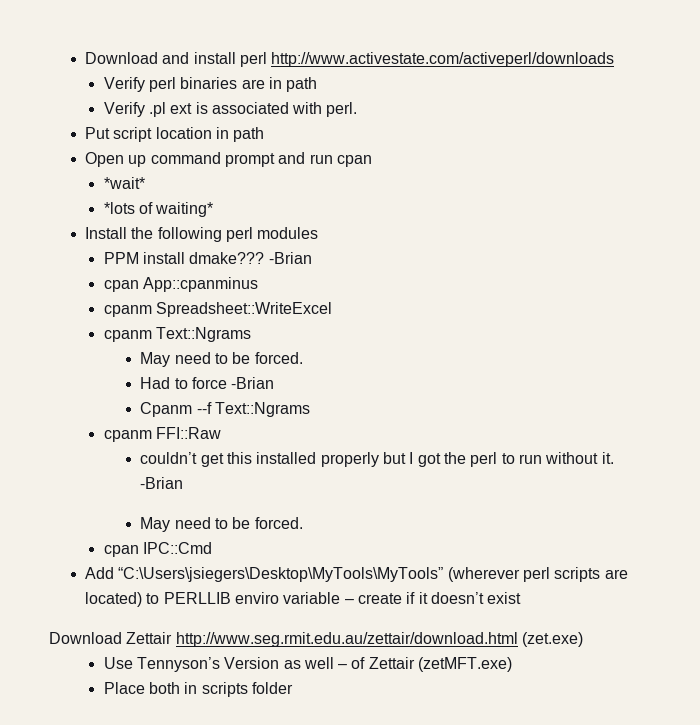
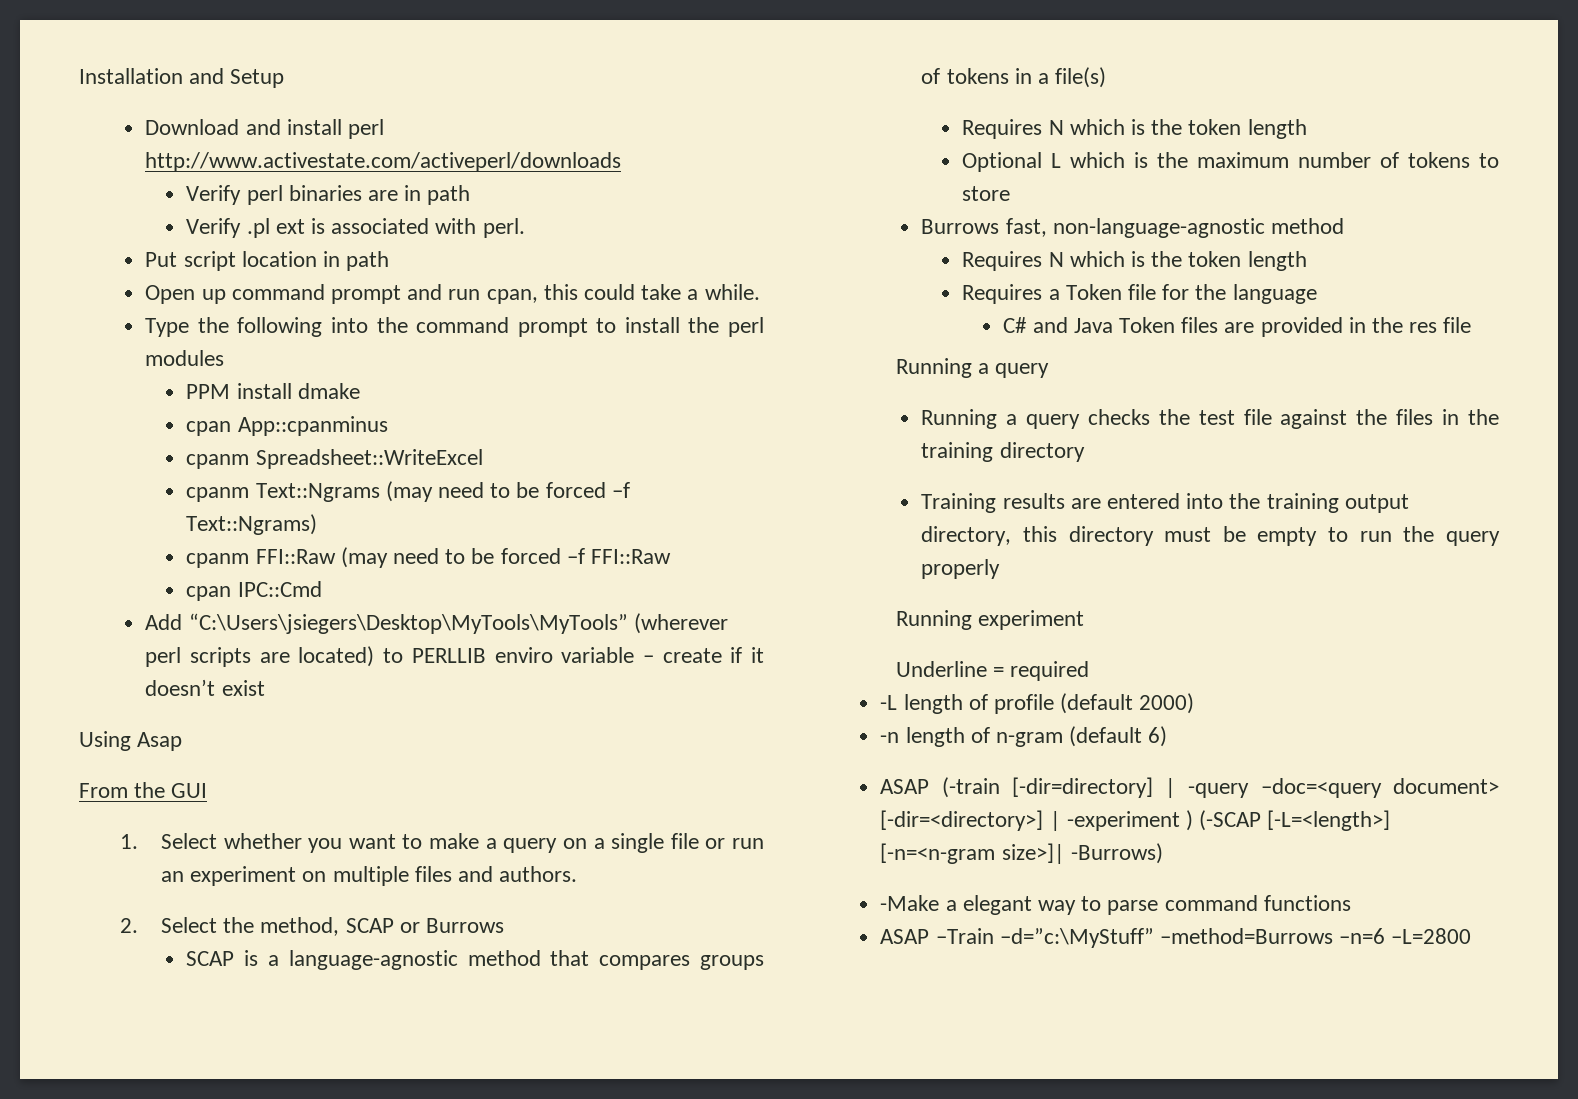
(85, 58) none -> [79,68,285,88] Installation and Setup //
[336,155,372,167] [103,177,145,189] [103,202,214,217] [85,227,222,242] cpan // *wait* // *lots of waiting* // Install the following -> [486,284,760,304] [145,317,720,337] cpan, this could take a while. // Type the following into the command prompt to install the
[189,252,312,264] dmake??? -Brian -> [297,383,360,399] dmake
[140,352,303,367] [140,377,275,389] [140,402,311,417] [103,427,221,442] [140,452,614,467] [140,477,184,489] [140,517,303,532] // May need to be forced. // Had to force -Brian // Cpanm --f Text::Ngrams // cpanm FFI::Raw // couldn’t get this installed properly but I got the perl to run without it. -Brian // May need to be forced. -> [385,481,630,502] [186,514,318,535] [186,547,672,568] (may need to be forced –f Text::Ngrams) // cpanm FFI::Raw (may need to be forced –f FFI::Raw
[49,632,583,647] [103,657,513,672] [103,682,293,697] Download Zettair http://www.seg.rmit.edu.au/zettair/download.html (zet.exe) // Use Tennyson’s Version as well – of Zettair (zetMFT.exe) // Place both in scripts folder -> [79,731,183,751] [79,782,208,798] [120,833,764,853] [161,866,578,886] [120,917,505,936] [186,950,764,970] [921,67,1107,88] [962,119,1307,139] [962,152,1499,172] [962,186,1011,201] [921,218,1344,238] [962,251,1307,271] [962,284,1317,304] [1003,317,1472,337] [896,358,1050,378] [921,409,1499,429] [921,442,1085,462] [921,493,1409,513] [921,526,1500,546] [921,559,1001,579] [896,610,1085,630] [896,661,1090,681] [880,693,1195,714] [880,726,1168,747] [880,777,1499,798] [880,810,1391,831] [880,843,1163,864] [880,895,1351,915] [880,928,1472,948] Using Asap // From the GUI // 1. Select whether you want to make a query on a single file or run an experiment on multiple files and authors. // 2. Select the method, SCAP or Burrows // SCAP is a language-agnostic method that compares groups of tokens in a file(s) // Requires N which is the token length // Optional L which is the maximum number of tokens to store // Burrows fast, non-language-agnostic method // Requires N which is the token length // Requires a Token file for the language // C# and Java Token files are provided in the res file // Running a query // Running a query checks the test file against the files in the training directory // Training results are entered into the training output directory, this directory must be empty to run the query properly // Running experiment // Underline = required // -L length of profile (default 2000) // -n length of n-gram (default 6) // ASAP (-train [-dir=directory] | -query –doc=<query document> [-dir=<directory>] | -experiment ) (-SCAP [-L=<length>] [-n=<n-gram size>]| -Burrows) // -Make a elegant way to parse command functions // ASAP –Train –d=”c:\MyStuff” –method=Burrows –n=6 –L=2800

